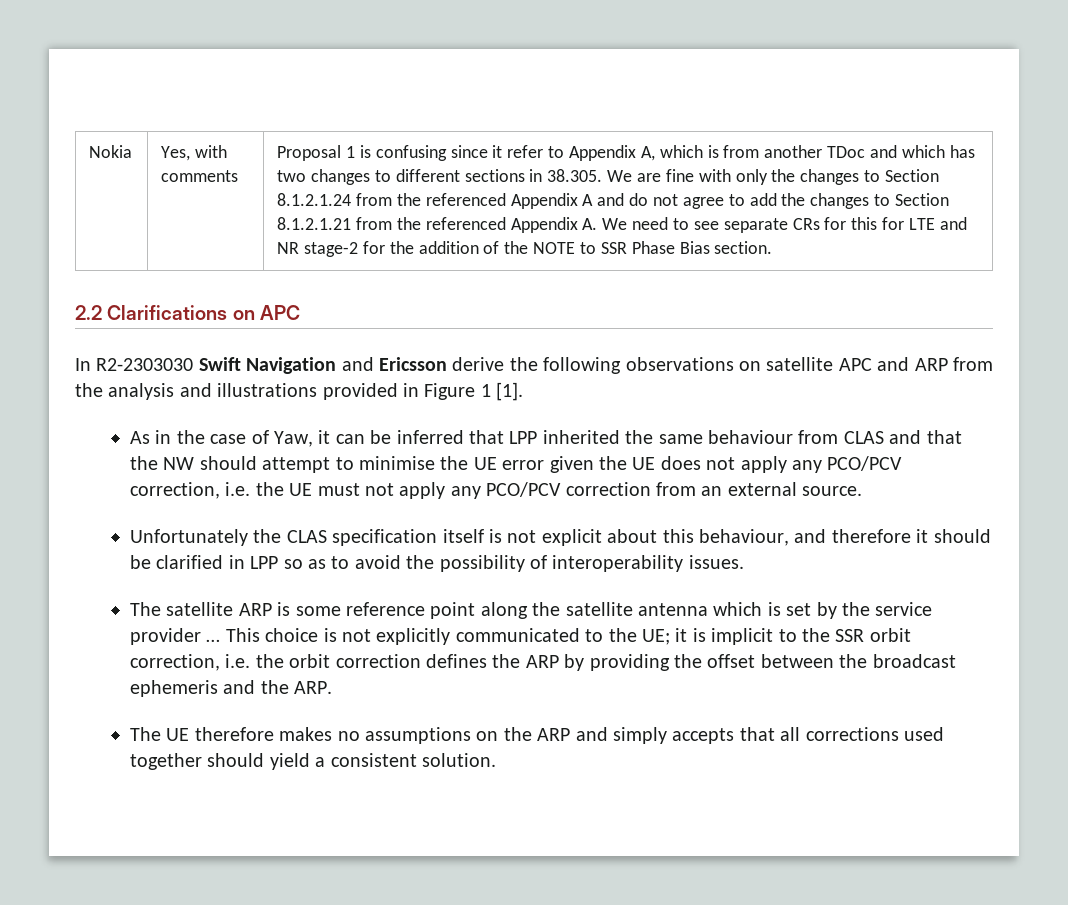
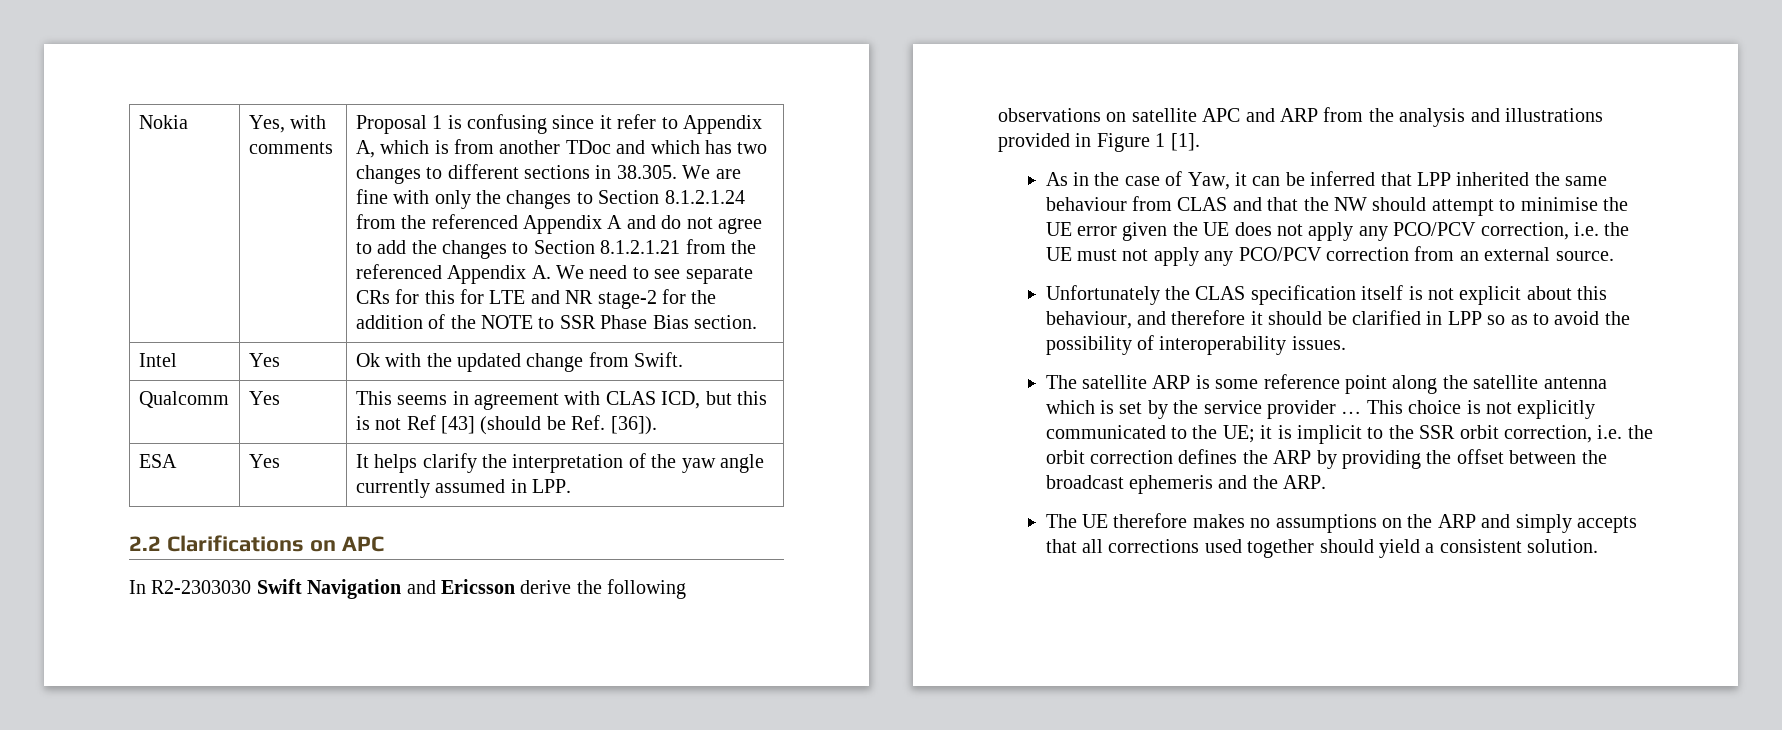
(773, 247) none -> [138,353,177,367] [248,353,280,367] [355,352,684,372] [138,391,229,408] [248,391,280,405] [355,391,768,410] [355,415,657,435] [138,454,177,468] [248,454,280,468] [355,453,765,473] [355,479,572,498] // Intel | Yes | Ok with the updated change from Swift. // Qualcomm | Yes | This seems in agreement with CLAS ICD, but this is not Ref [43] (should be Ref. [36]). // ESA | Yes | It helps clarify the interpretation of the yaw angle currently assumed in LPP.

